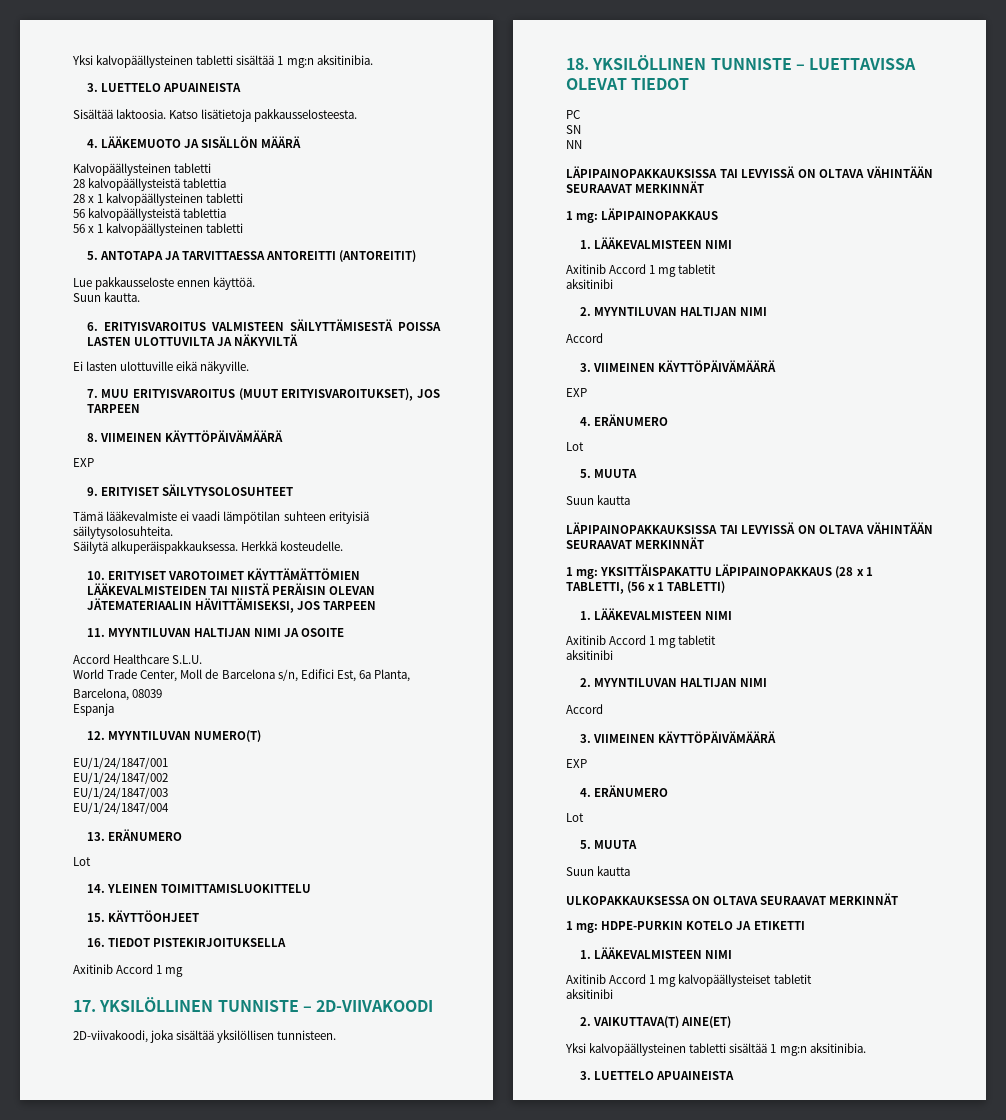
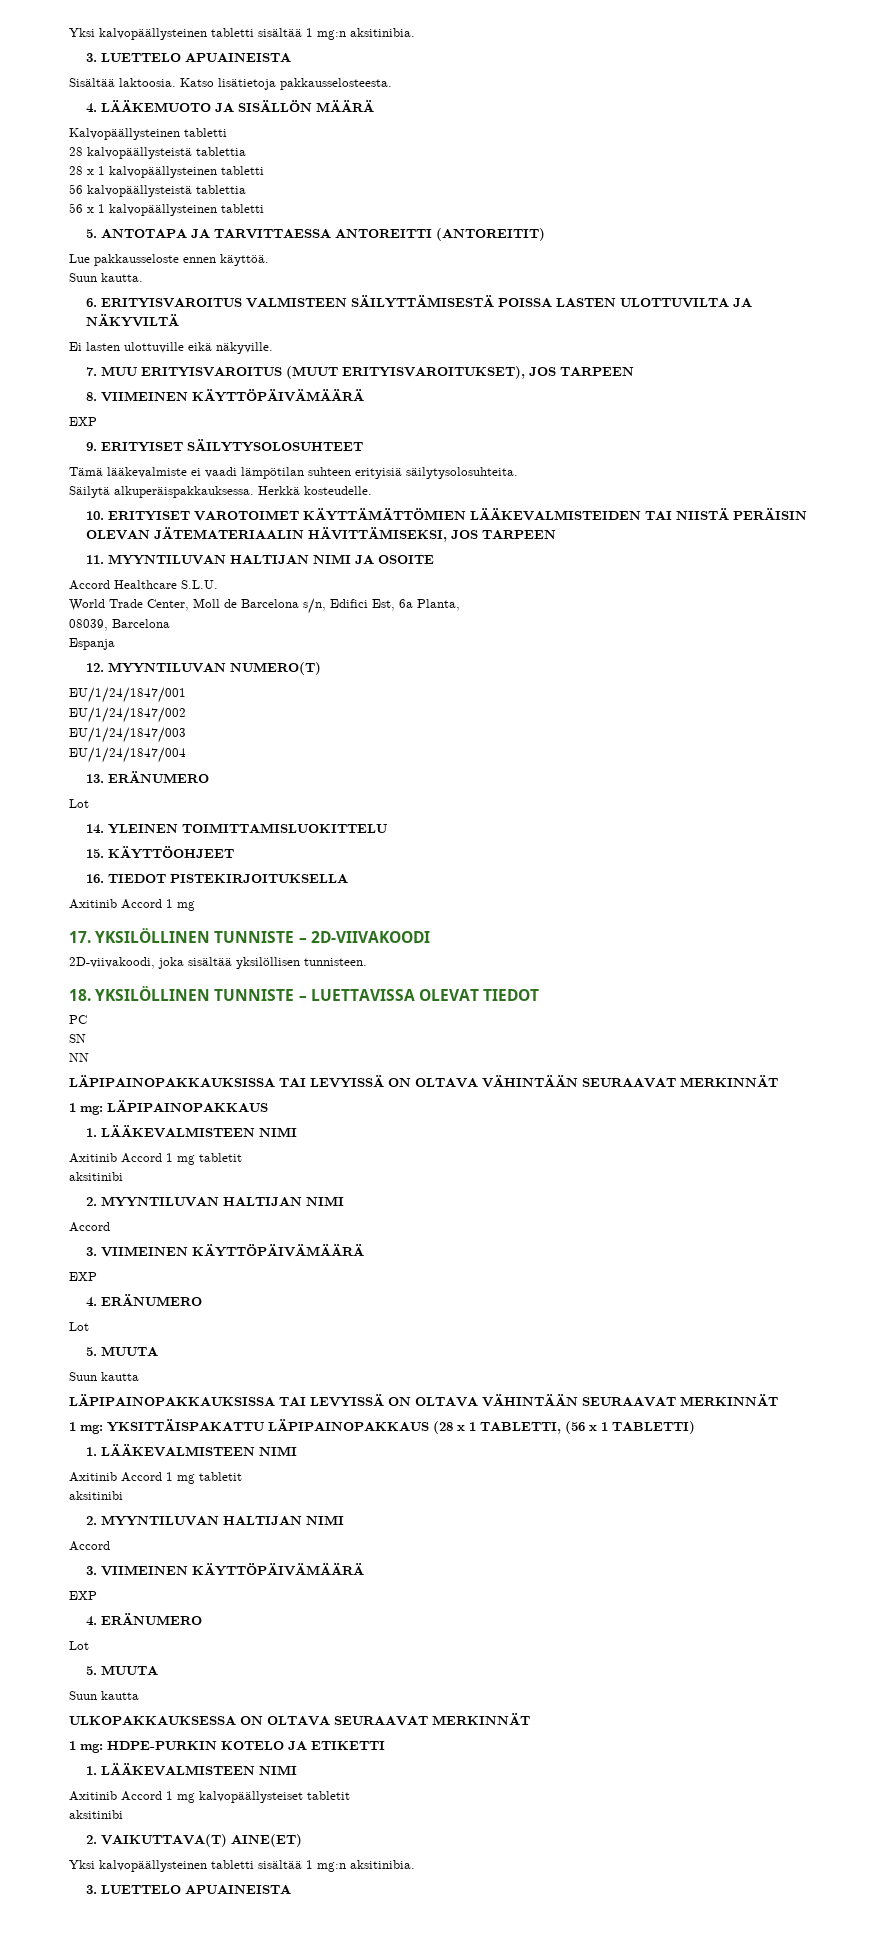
[73,688,163,701] Barcelona, 08039 -> [69,619,170,631] 08039, Barcelona

